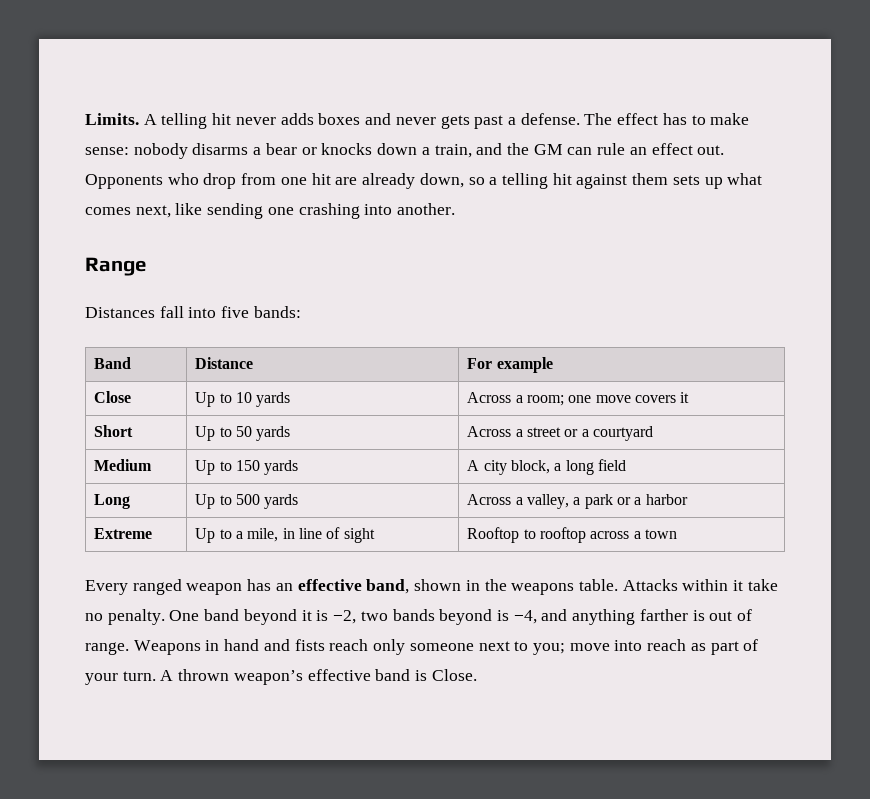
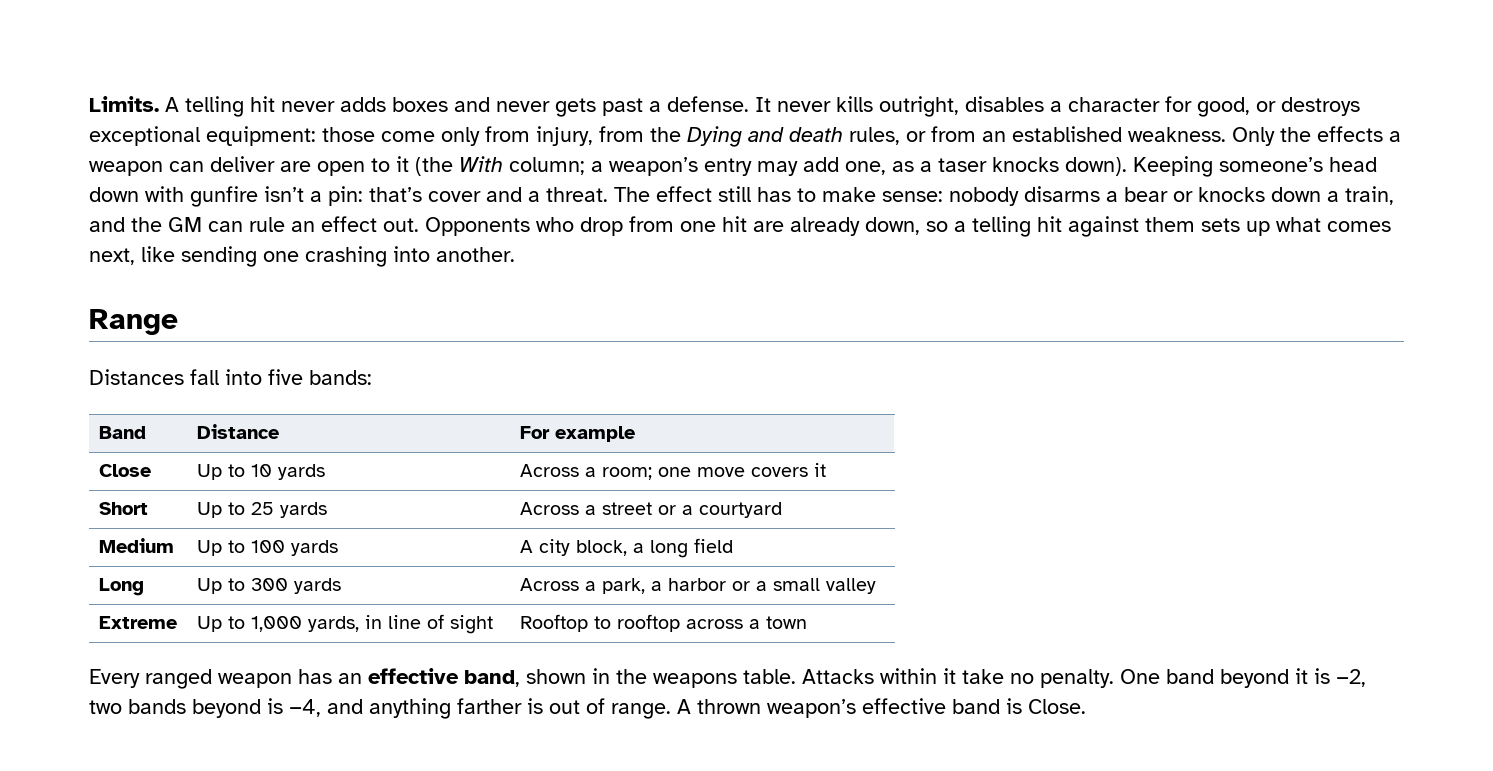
(580, 119) none -> [755,96,1360,117] [89,126,1401,147] [89,156,1377,177] [89,186,608,207] It never kills outright, disables a character for good, or destroys exceptional equipment: those come only from injury, from the Dying and death rules, or from an established weakness. Only the effects a weapon can deliver are open to it (the With column; a weapon’s entry may add one, as a taser knocks down). Keeping someone’s head down with gunfire isn’t a pin: that’s cover and a threat.
(659, 119) none -> [718,186,751,202] still
[235,426,252,437] 50 -> [250,502,274,515] 25
[235,460,260,471] 150 -> [250,540,285,553] 100
[235,494,299,509] [467,494,688,509] 500 yards | Across a valley, a park or a harbor -> [250,578,341,594] [519,578,876,594] 300 yards | Across a park, a harbor or a small valley
[235,528,279,542] a mile, -> [250,616,359,632] 1,000 yards,
[133,639,759,655] [85,671,156,685] Weapons in hand and fists reach only someone next to you; move into reach as part of your turn. -> (671, 711) none

